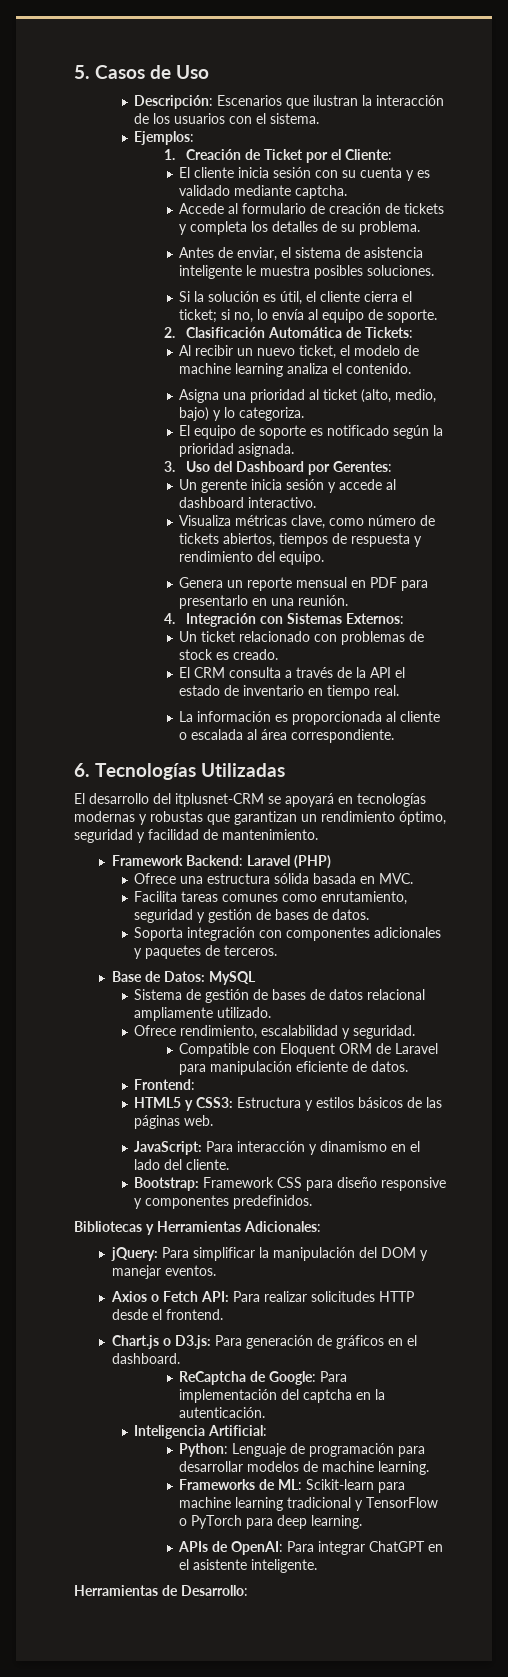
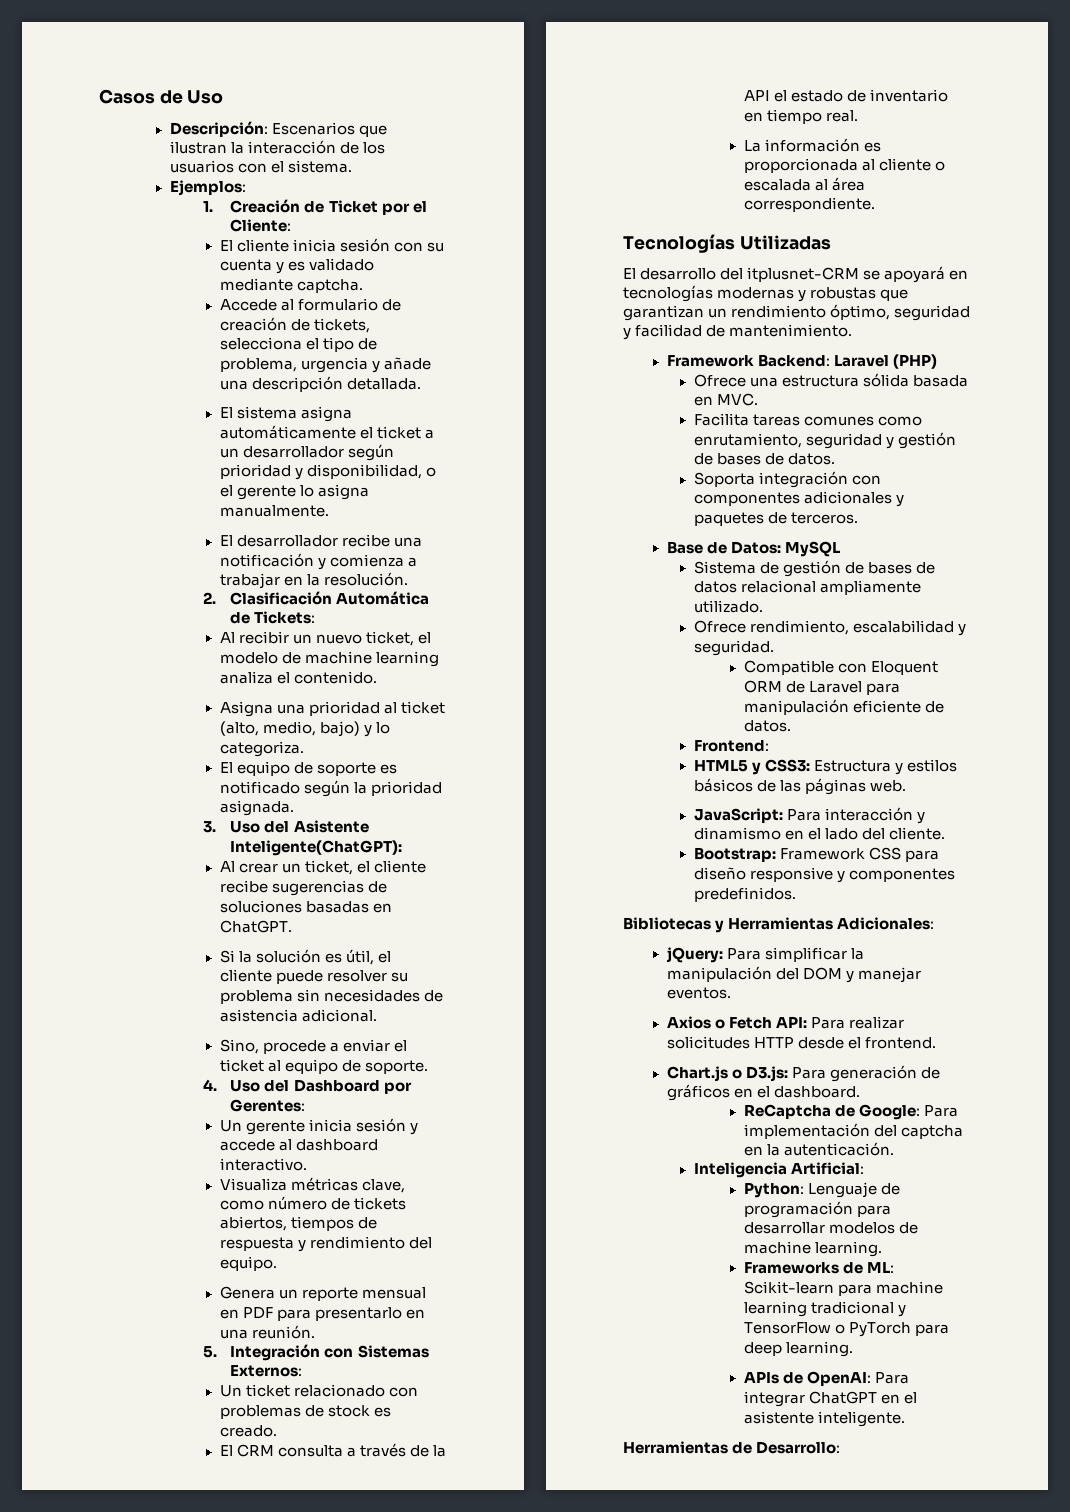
[74,65,90,79] 5. -> (99, 96) none
[404,203,445,214] [179,221,421,235] [179,247,424,261] [179,265,435,279] [179,291,413,305] [179,309,438,323] tickets y completa los detalles de su problema. // Antes de enviar, el sistema de asistencia inteligente le muestra posibles soluciones. // Si la solución es útil, el cliente cierra el ticket; si no, lo envía al equipo de soporte. -> [314,318,370,333] [219,337,378,352] [219,357,432,373] [219,376,421,392] [219,406,352,422] [219,425,435,439] [219,444,394,461] [219,464,437,480] [219,484,370,500] [219,505,329,517] [219,534,423,547] [219,553,418,570] [219,572,409,589] tickets, selecciona el tipo de problema, urgencia y añade una descripción detallada. // El sistema asigna automáticamente el ticket a un desarrollador según prioridad y disponibilidad, o el gerente lo asigna manualmente. // El desarrollador recibe una notificación y comienza a trabajar en la resolución.
(233, 466) none -> [293,820,369,833] [230,840,403,856] [219,860,427,875] [219,880,387,896] [219,900,392,913] [219,920,292,933] [219,949,392,965] [219,969,409,984] [219,989,444,1004] [219,1009,377,1022] [219,1039,408,1054] [219,1059,429,1074] [203,1079,290,1092] Asistente Inteligente(ChatGPT): // Al crear un ticket, el cliente recibe sugerencias de soluciones basadas en ChatGPT. // Si la solución es útil, el cliente puede resolver su problema sin necesidades de asistencia adicional. // Sino, procede a enviar el ticket al equipo de soporte. // 4. Uso del
[163,613,175,624] 4. -> [203,1346,218,1358] 5.
[74,763,90,777] 6. -> (875, 204) none

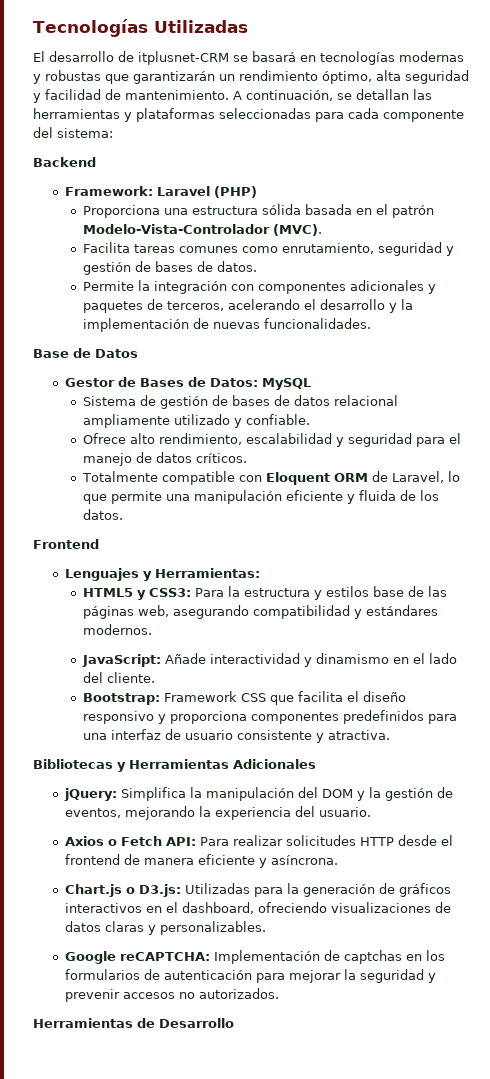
[99,89,224,104] [169,121,387,137] [169,140,385,154] [169,160,352,173] [169,180,246,196] [203,199,427,215] [230,219,292,232] [219,238,445,252] [219,258,375,274] [219,278,363,293] [219,298,402,311] [219,317,370,333] [219,337,378,352] [219,357,432,373] [219,376,421,392] [219,406,352,422] [219,425,435,439] [219,444,394,461] [219,464,437,480] [219,484,370,500] [219,505,329,517] [219,534,423,547] [219,553,418,570] [219,572,409,589] [203,591,430,605] [230,611,316,624] [219,631,432,646] [219,651,440,667] [219,671,377,684] [219,701,446,717] [219,721,391,737] [219,741,304,757] [219,761,398,776] [219,780,443,797] [219,800,294,816] [203,820,369,833] [230,840,403,856] [219,860,427,875] [219,880,387,896] [219,900,392,913] [219,920,292,933] [219,949,392,965] [219,969,409,984] [219,989,444,1004] [219,1009,377,1022] [219,1039,408,1054] [219,1059,429,1074] [203,1079,412,1094] [230,1099,306,1112] [219,1118,419,1135] [219,1139,378,1151] [219,1158,307,1171] [219,1177,405,1193] [219,1196,407,1210] [219,1216,377,1231] [219,1236,433,1252] [219,1256,277,1271] [219,1286,427,1301] [219,1307,426,1321] [219,1325,315,1339] [203,1344,429,1361] [230,1365,303,1377] [219,1384,419,1397] [219,1405,392,1419] [219,1425,277,1437] [219,1443,447,1457] [743,89,949,102] [743,109,858,124] [743,138,881,152] [743,158,946,173] [743,177,865,191] [743,197,875,212] Casos de Uso // Descripción: Escenarios que ilustran la interacción de los usuarios con el sistema. // Ejemplos: // 1. Creación de Ticket por el Cliente: // El cliente inicia sesión con su cuenta y es validado mediante captcha. // Accede al formulario de creación de tickets, selecciona el tipo de problema, urgencia y añade una descripción detallada. // El sistema asigna automáticamente el ticket a un desarrollador según prioridad y disponibilidad, o el gerente lo asigna manualmente. // El desarrollador recibe una notificación y comienza a trabajar en la resolución. // 2. Clasificación Automática de Tickets: // Al recibir un nuevo ticket, el modelo de machine learning analiza el contenido. // Asigna una prioridad al ticket (alto, medio, bajo) y lo categoriza. // El equipo de soporte es notificado según la prioridad asignada. // 3. Uso del Asistente Inteligente(ChatGPT): // Al crear un ticket, el cliente recibe sugerencias de soluciones basadas en ChatGPT. // Si la solución es útil, el cliente puede resolver su problema sin necesidades de asistencia adicional. // Sino, procede a enviar el ticket al equipo de soporte. // 4. Uso del Dashboard por Gerentes: // Un gerente inicia sesión y accede al dashboard interactivo. // Visualiza métricas clave, como número de tickets abiertos, tiempos de respuesta y rendimiento del equipo. // Genera un reporte mensual en PDF para presentarlo en una reunión. // 5. Integración con Sistemas Externos: // Un ticket relacionado con problemas de stock es creado. // El CRM consulta a través de la API el estado de inventario en tiempo real. // La información es proporcionada al cliente o escalada al área correspondiente. // -> (33, 28) none
[720,268,744,280] del -> [118,51,134,62] de
[884,266,946,283] apoyará -> [252,51,296,62] basará
[623,305,704,321] garantizan -> [133,71,215,84] garantizarán
(891, 312) none -> [376,70,401,81] alta
[666,354,830,367] // Framework Backend: -> [233,89,432,101] [33,108,464,122] [33,127,113,138] [33,157,96,167] [65,186,154,196] A continuación, se detallan las herramientas y plataformas seleccionadas para cada componente del sistema: // Backend // Framework:
[693,374,746,387] Ofrece -> [82,205,160,218] Proporciona
[716,393,758,406] MVC. -> [375,204,434,218] [82,224,322,236] el patrón Modelo-Vista-Controlador (MVC).
[693,472,755,487] Soporta -> [82,280,150,291] Permite la
[790,512,858,524] [666,541,703,554] terceros. // Base -> [166,299,413,313] [82,318,371,332] [33,348,138,358] [65,377,185,387] terceros, acelerando el desarrollo y la implementación de nuevas funcionalidades. // Base de Datos // Gestor de Bases
[693,600,763,613] [693,620,746,633] utilizado. // Ofrece -> [173,414,310,428] [82,433,155,444] utilizado y confiable. // Ofrece alto
[693,640,774,656] [743,660,938,675] [743,680,901,695] [743,699,944,715] [743,720,791,732] [693,740,769,752] seguridad. // Compatible con Eloquent ORM de Laravel para manipulación eficiente de datos. // Frontend: -> [347,433,461,447] [82,452,247,466] [81,471,460,485] [82,490,439,504] [82,509,123,520] [33,539,99,549] [65,568,261,581] seguridad para el manejo de datos críticos. // Totalmente compatible con Eloquent ORM de Laravel, lo que permite una manipulación eficiente y fluida de los datos. // Frontend // Lenguajes y Herramientas:
[813,760,891,772] Estructura -> [194,586,310,597] Para la estructura
[693,778,753,792] básicos -> [372,586,404,597] base
[869,780,906,792] web. -> [137,605,438,619] [82,624,152,635] web, asegurando compatibilidad y estándares modernos.
[786,807,913,821] Para interacción -> [164,653,300,664] Añade interactividad
[904,850,939,862] [693,867,955,883] [693,887,796,902] para diseño responsive y componentes predefinidos. -> [269,691,406,705] [82,710,457,724] [82,729,390,743] que facilita el diseño responsivo y proporciona componentes predefinidos para una interfaz de usuario consistente y atractiva.
[837,917,935,930] Adicionales: -> [233,759,316,769] Adicionales
[726,947,847,962] Para simplificar -> [121,787,187,801] Simplifica
[857,967,921,983] [666,987,731,999] manejar eventos. -> [369,787,454,801] [65,806,372,820] la gestión de eventos, mejorando la experiencia del usuario.
[864,1037,936,1049] frontend. -> [65,854,339,868] frontend de manera eficiente y asíncrona.
[791,1067,826,1079] Para -> [185,883,300,897] Utilizadas para la
[733,1086,860,1098] [743,1104,959,1120] [743,1123,963,1139] [743,1142,894,1156] [693,1162,864,1178] [743,1182,900,1198] [743,1201,891,1218] [743,1222,918,1234] [743,1241,882,1257] [743,1262,894,1274] [743,1281,943,1296] [743,1301,906,1317] [743,1322,950,1337] [743,1341,853,1357] [743,1371,910,1386] [743,1391,918,1407] [743,1411,905,1427] en el dashboard. // ReCaptcha de Google: Para implementación del captcha en la autenticación. // Inteligencia Artificial: // Python: Lenguaje de programación para desarrollar modelos de machine learning. // Frameworks de ML: Scikit-learn para machine learning tradicional y TensorFlow o PyTorch para deep learning. // APIs de OpenAI: Para integrar ChatGPT en el asistente inteligente. -> [65,902,452,914] [65,921,267,935] [65,950,446,964] [65,969,437,983] [65,988,280,1002] interactivos en el dashboard, ofreciendo visualizaciones de datos claras y personalizables. // Google reCAPTCHA: Implementación de captchas en los formularios de autenticación para mejorar la seguridad y prevenir accesos no autorizados.
[756,1441,841,1454] Desarrollo: -> [159,1018,234,1028] Desarrollo

